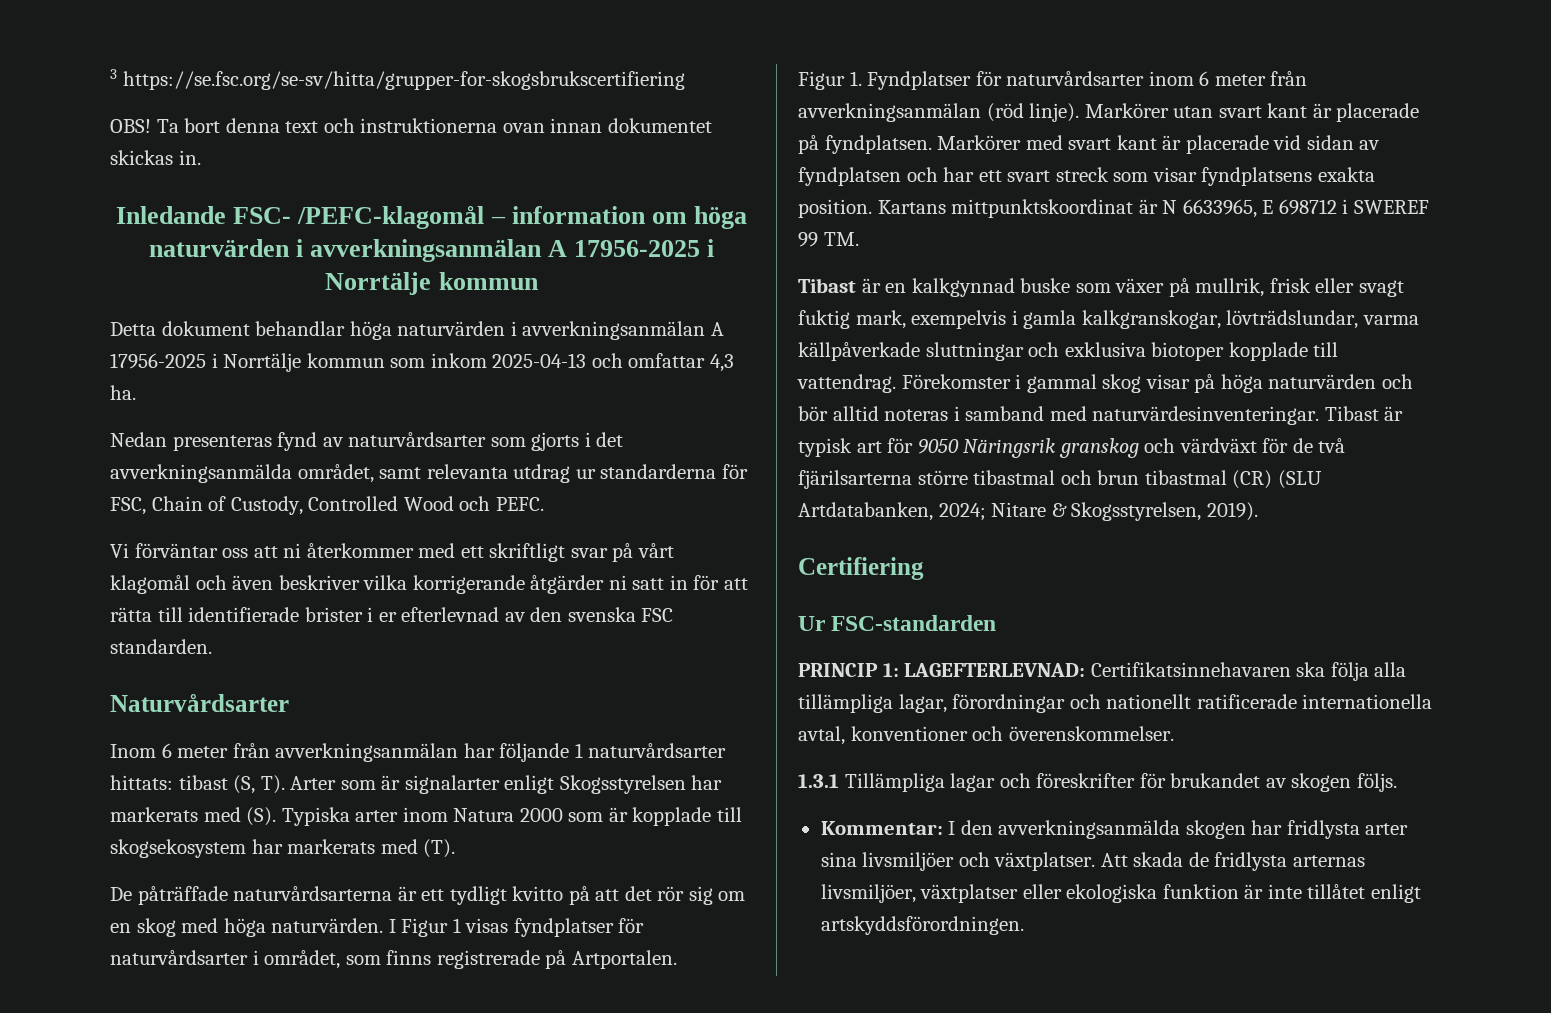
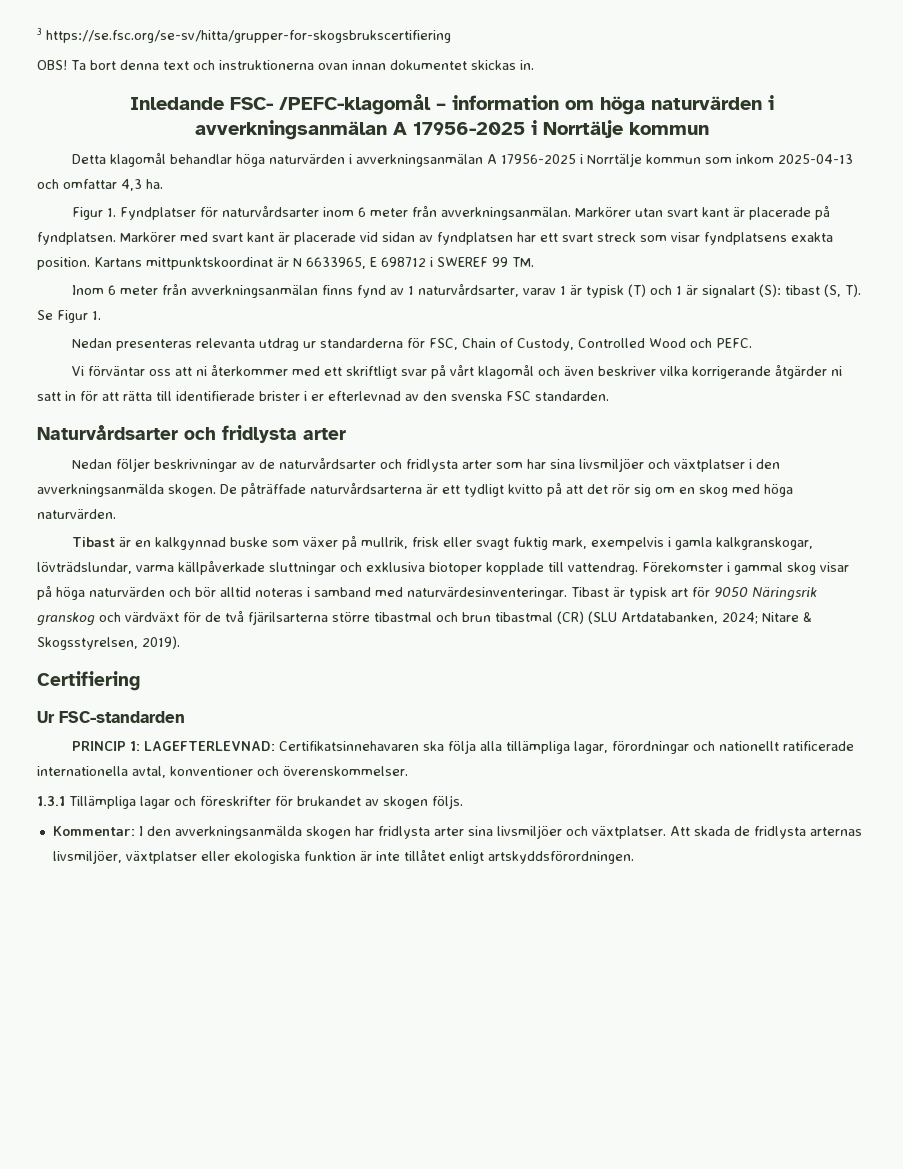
[161,321,250,336] dokument -> [110,152,167,167] klagomål
[110,432,624,451] [110,464,422,483] Nedan presenteras fynd av naturvårdsarter som gjorts i det avverkningsanmälda området, samt -> [72,205,831,220] [37,231,833,245] [37,257,534,270] [72,283,862,298] [37,310,101,323] [72,338,193,351] Figur 1. Fyndplatser för naturvårdsarter inom 6 meter från avverkningsanmälan. Markörer utan svart kant är placerade på fyndplatsen. Markörer med svart kant är placerade vid sidan av fyndplatsen har ett svart streck som visar fyndplatsens exakta position. Kartans mittpunktskoordinat är N 6633965, E 698712 i SWEREF 99 TM. // Inom 6 meter från avverkningsanmälan finns fynd av 1 naturvårdsarter, varav 1 är typisk (T) och 1 är signalart (S): tibast (S, T). Se Figur 1. // Nedan presenteras
[110,743,727,762] [110,775,723,794] [110,807,742,826] [110,839,456,858] // Inom 6 meter från avverkningsanmälan har följande 1 naturvårdsarter hittats: tibast (S, T). Arter som är signalarter enligt Skogsstyrelsen har markerats med (S). Typiska arter inom Natura 2000 som är kopplade till skogsekosystem har markerats med (T). // -> [184,425,346,443] [72,457,781,472] [37,484,216,497] och fridlysta arter // Nedan följer beskrivningar av de naturvårdsarter och fridlysta arter som har sina livsmiljöer och växtplatser i den avverkningsanmälda skogen.
[388,918,645,937] [110,950,677,969] [798,71,1308,90] [798,103,1420,122] [798,135,1380,154] [798,167,1375,186] [798,199,1429,218] [798,232,859,247] I Figur 1 visas fyndplatser för naturvårdsarter i området, som finns registrerade på Artportalen. // Figur 1. Fyndplatser för naturvårdsarter inom 6 meter från avverkningsanmälan (röd linje). Markörer utan svart kant är placerade på fyndplatsen. Markörer med svart kant är placerade vid sidan av fyndplatsen och har ett svart streck som visar fyndplatsens exakta position. Kartans mittpunktskoordinat är N 6633965, E 698712 i SWEREF 99 TM. -> (116, 514) none

